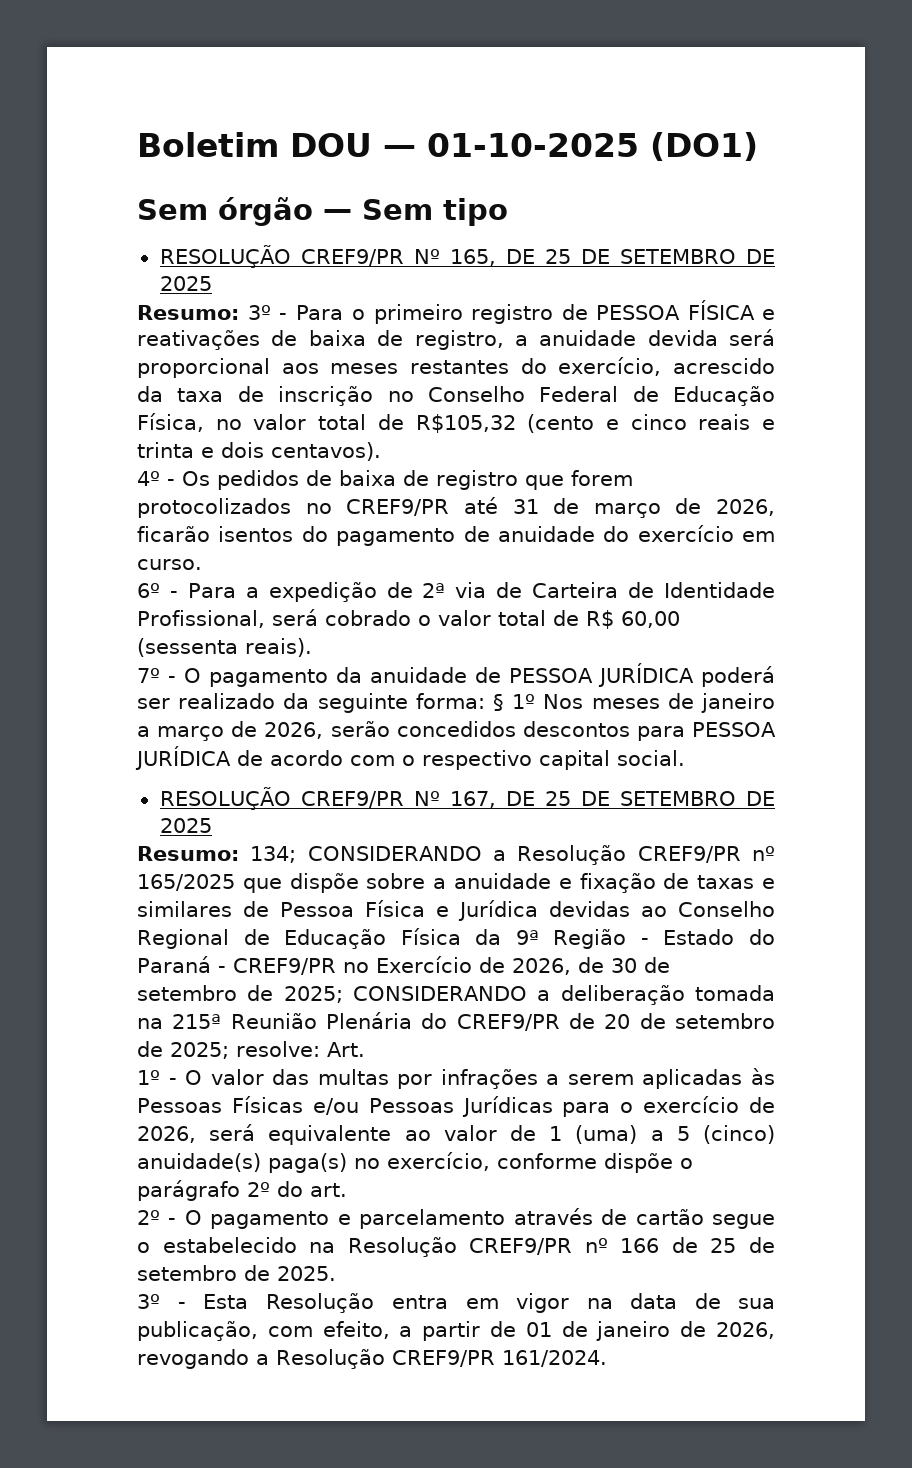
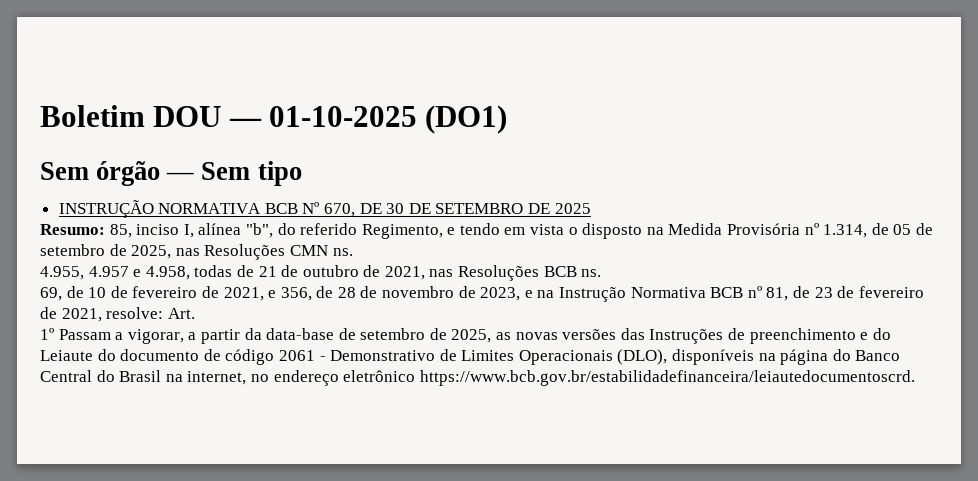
[159,245,775,268] [159,276,212,291] [137,300,775,324] [137,329,775,350] [137,357,775,378] [137,386,775,406] [137,413,775,433] [137,442,381,461] [137,470,633,490] [137,497,775,518] [137,525,775,546] [137,559,202,570] [137,582,776,602] [137,609,680,629] [137,638,312,657] [137,663,775,687] [137,693,775,713] [137,721,776,741] [135,746,685,770] [159,787,775,810] [159,818,212,833] [137,845,776,865] [137,873,775,893] [137,900,775,921] [137,928,775,949] [137,956,670,975] [137,985,775,1005] [137,1012,776,1031] [137,1041,365,1059] [137,1068,775,1089] [137,1096,775,1117] [137,1124,776,1145] [137,1152,693,1173] [137,1180,347,1201] [137,1208,776,1229] [137,1237,775,1257] [137,1265,336,1281] [137,1293,775,1313] [137,1321,775,1341] [137,1349,607,1369] RESOLUÇÃO CREF9/PR Nº 165, DE 25 DE SETEMBRO DE 2025 // Resumo: 3º - Para o primeiro registro de PESSOA FÍSICA e reativações de baixa de registro, a anuidade devida será proporcional aos meses restantes do exercício, acrescido da taxa de inscrição no Conselho Federal de Educação Física, no valor total de R$105,32 (cento e cinco reais e trinta e dois centavos). // 4º - Os pedidos de baixa de registro que forem protocolizados no CREF9/PR até 31 de março de 2026, ficarão isentos do pagamento de anuidade do exercício em curso. // 6º - Para a expedição de 2ª via de Carteira de Identidade Profissional, será cobrado o valor total de R$ 60,00 (sessenta reais). // 7º - O pagamento da anuidade de PESSOA JURÍDICA poderá ser realizado da seguinte forma: § 1º Nos meses de janeiro a março de 2026, serão concedidos descontos para PESSOA JURÍDICA de acordo com o respectivo capital social. // RESOLUÇÃO CREF9/PR Nº 167, DE 25 DE SETEMBRO DE 2025 // Resumo: 134; CONSIDERANDO a Resolução CREF9/PR nº 165/2025 que dispõe sobre a anuidade e fixação de taxas e similares de Pessoa Física e Jurídica devidas ao Conselho Regional de Educação Física da 9ª Região - Estado do Paraná - CREF9/PR no Exercício de 2026, de 30 de setembro de 2025; CONSIDERANDO a deliberação tomada na 215ª Reunião Plenária do CREF9/PR de 20 de setembro de 2025; resolve: Art. // 1º - O valor das multas por infrações a serem aplicadas às Pessoas Físicas e/ou Pessoas Jurídicas para o exercício de 2026, será equivalente ao valor de 1 (uma) a 5 (cinco) anuidade(s) paga(s) no exercício, conforme dispõe o parágrafo 2º do art. // 2º - O pagamento e parcelamento através de cartão segue o estabelecido na Resolução CREF9/PR nº 166 de 25 de setembro de 2025. // 3º - Esta Resolução entra em vigor na data de sua publicação, com efeito, a partir de 01 de janeiro de 2026, revogando a Resolução CREF9/PR 161/2024. -> [58,200,591,218] [40,223,933,239] [40,244,353,260] [40,265,602,281] [40,286,924,302] [40,307,195,322] [40,328,891,344] [40,349,901,365] [40,370,915,386] INSTRUÇÃO NORMATIVA BCB Nº 670, DE 30 DE SETEMBRO DE 2025 // Resumo: 85, inciso I, alínea "b", do referido Regimento, e tendo em vista o disposto na Medida Provisória nº 1.314, de 05 de setembro de 2025, nas Resoluções CMN ns. // 4.955, 4.957 e 4.958, todas de 21 de outubro de 2021, nas Resoluções BCB ns. // 69, de 10 de fevereiro de 2021, e 356, de 28 de novembro de 2023, e na Instrução Normativa BCB nº 81, de 23 de fevereiro de 2021, resolve: Art. // 1º Passam a vigorar, a partir da data-base de setembro de 2025, as novas versões das Instruções de preenchimento e do Leiaute do documento de código 2061 - Demonstrativo de Limites Operacionais (DLO), disponíveis na página do Banco Central do Brasil na internet, no endereço eletrônico https://www.bcb.gov.br/estabilidadefinanceira/leiautedocumentoscrd.

